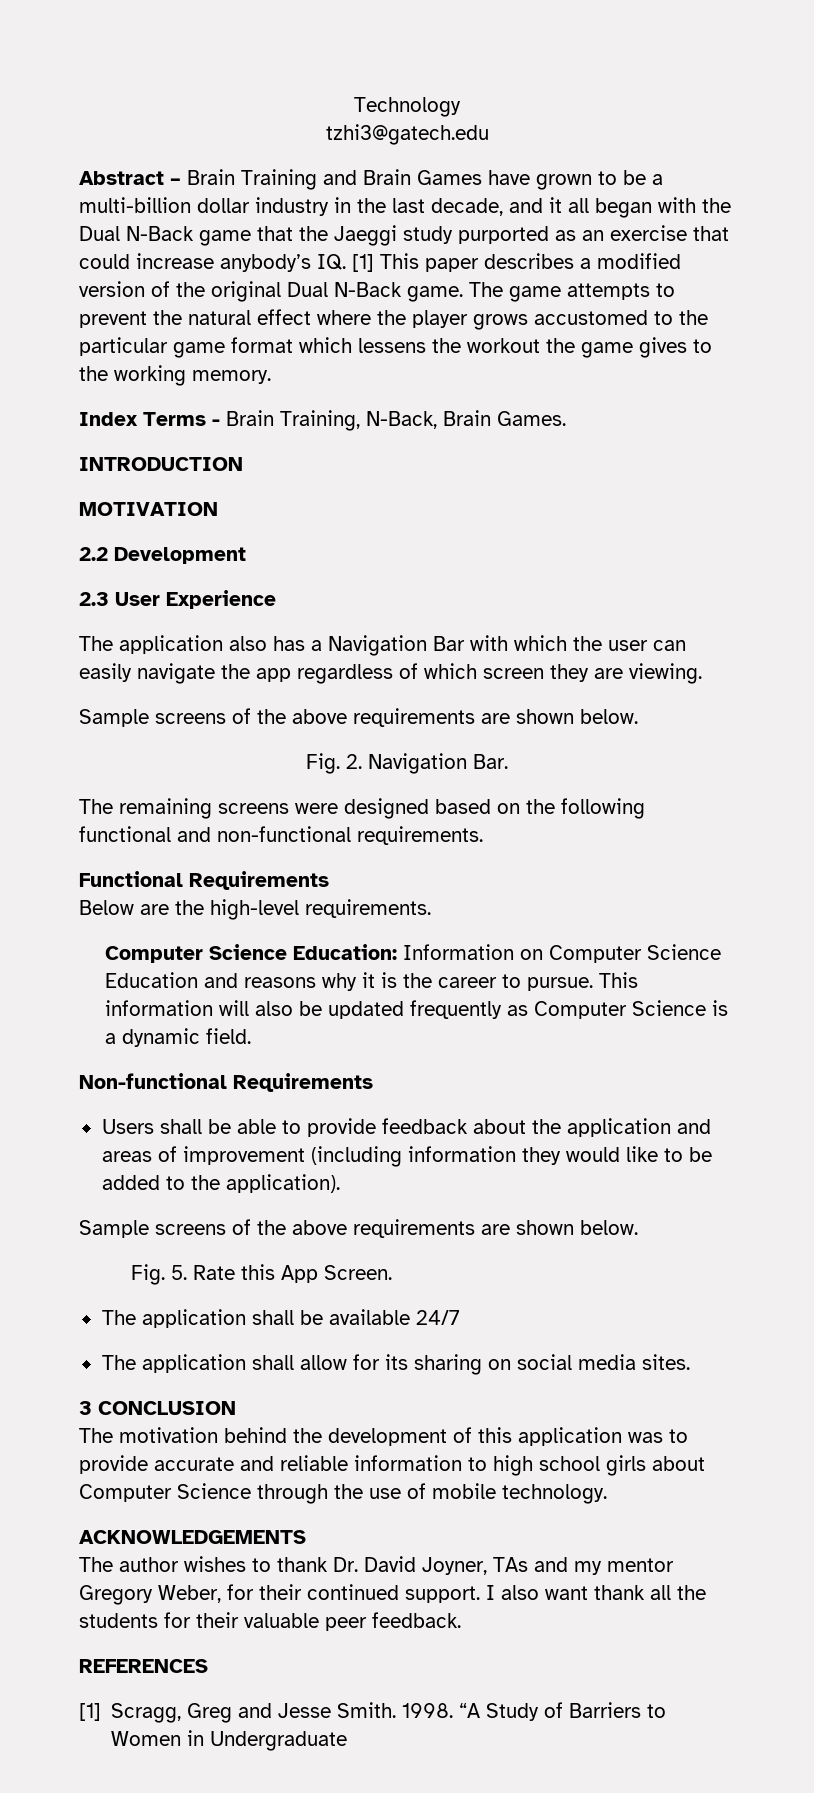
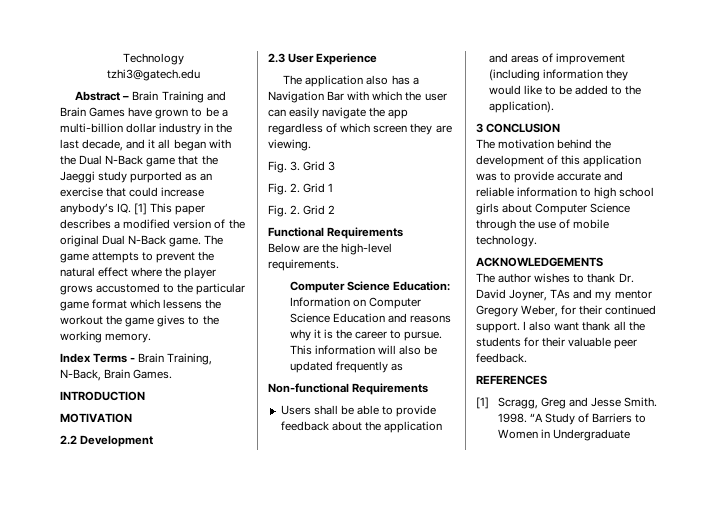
[79,708,638,727] [306,753,508,774] [79,798,645,819] [79,826,483,845] Sample screens of the above requirements are shown below. // Fig. 2. Navigation Bar. // The remaining screens were designed based on the following functional and non-functional requirements. -> [268,161,336,173] [268,183,334,195] [268,205,336,217] Fig. 3. Grid 3 // Fig. 2. Grid 1 // Fig. 2. Grid 2
[533,1000,728,1019] [104,1028,251,1047] Computer Science is a dynamic field. -> (403, 367) none
[79,1219,638,1238] [130,1264,392,1285] [101,1309,460,1328] [101,1354,690,1375] // Sample screens of the above requirements are shown below. // Fig. 5. Rate this App Screen. // The application shall be available 24/7 // The application shall allow for its sharing on social media sites. -> (554, 107) none

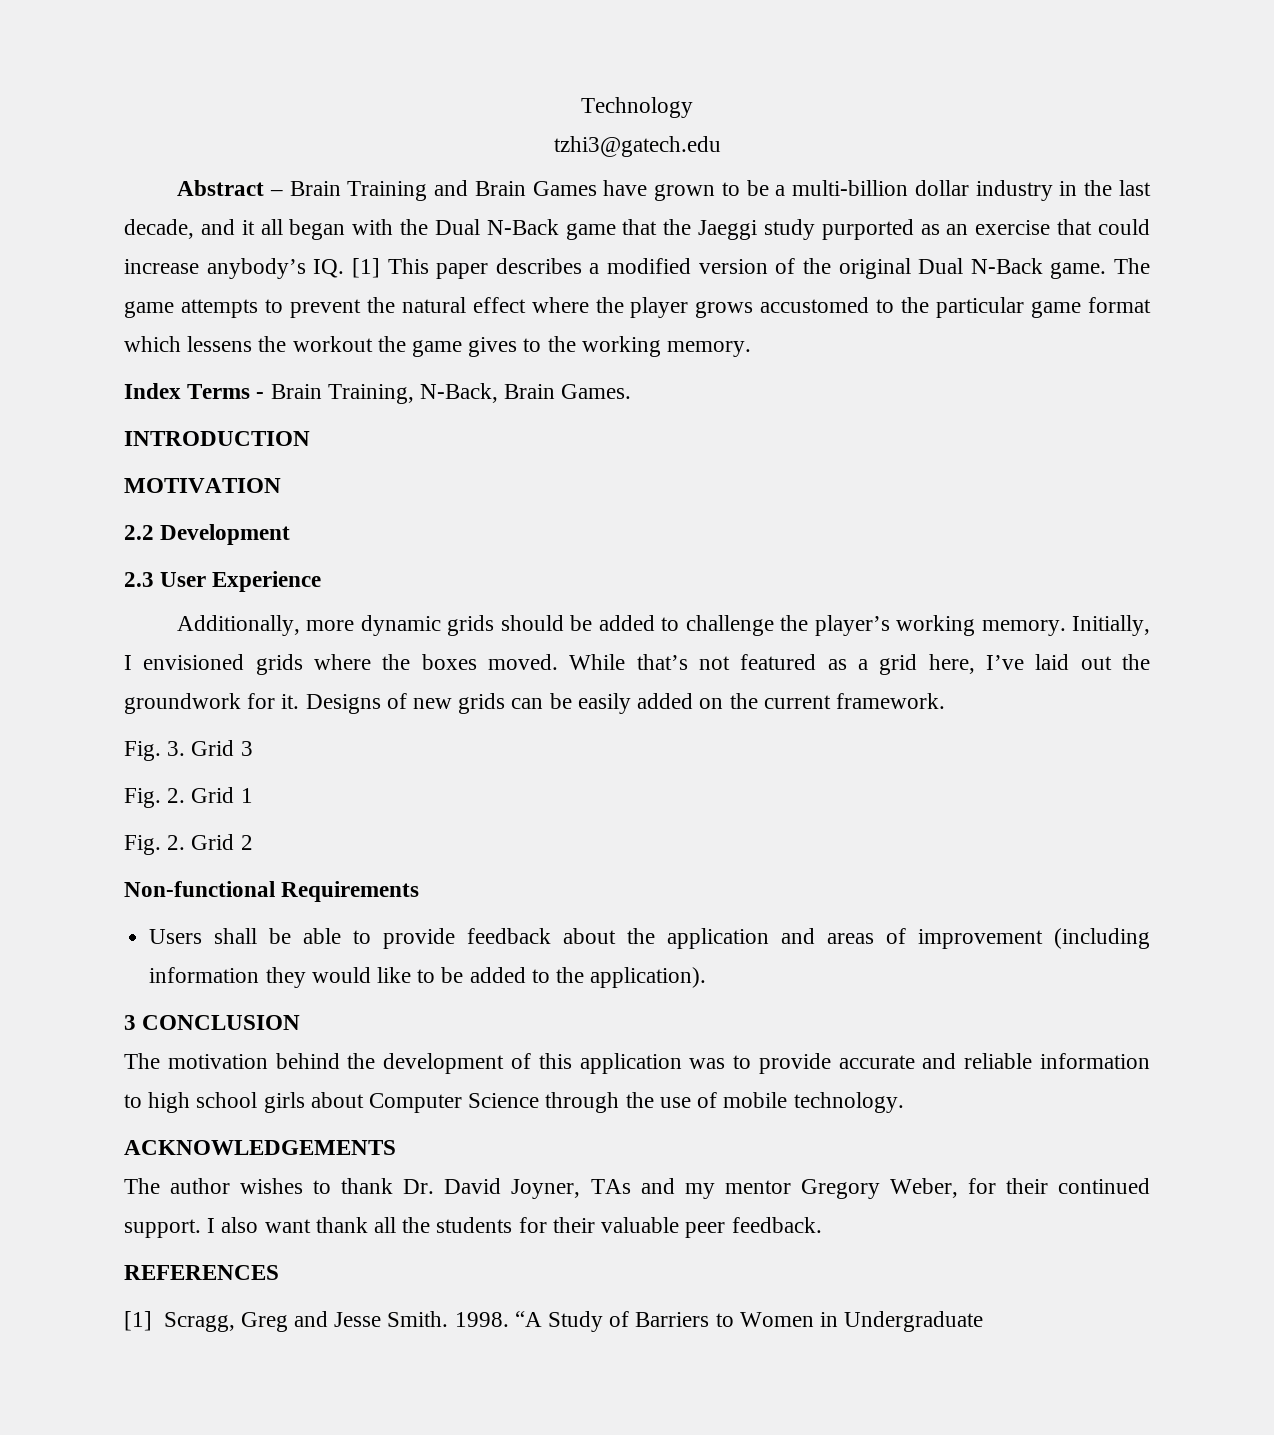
[283,75,419,87] [268,91,447,103] [268,107,409,119] [268,123,452,135] [268,139,311,151] The application also has a Navigation Bar with which the user can easily navigate the app regardless of which screen they are viewing. -> [177,615,1150,636] [124,654,1151,675] [124,693,945,714] Additionally, more dynamic grids should be added to challenge the player’s working memory. Initially, I envisioned grids where the boxes moved. While that’s not featured as a grid here, I’ve laid out the groundwork for it. Designs of new grids can be easily added on the current framework.
[268,227,404,239] [268,243,393,255] [268,259,339,271] [289,281,450,293] [289,297,421,309] [289,313,451,323] [289,329,443,341] [289,345,437,355] [289,361,403,373] // Functional Requirements // Below are the high-level requirements. // Computer Science Education: Information on Computer Science Education and reasons why it is the career to pursue. This information will also be updated frequently as -> (253, 842) none

